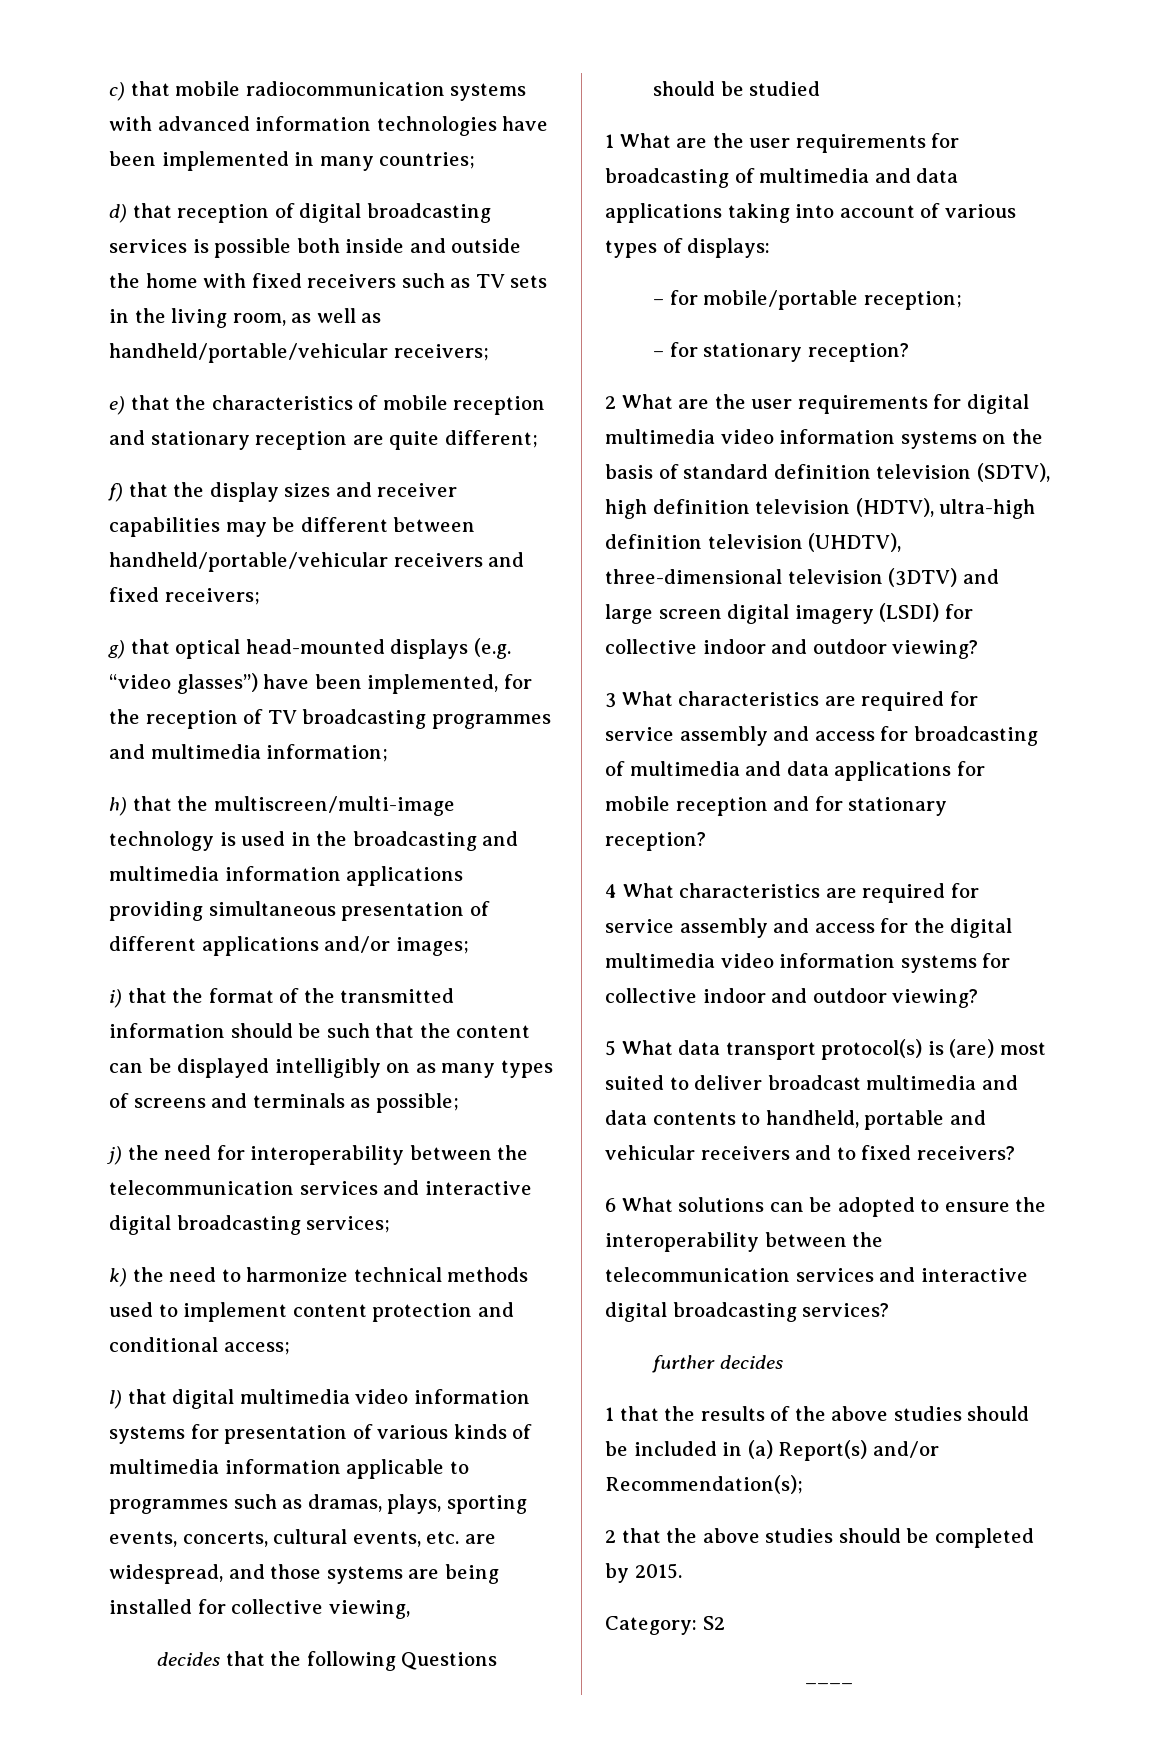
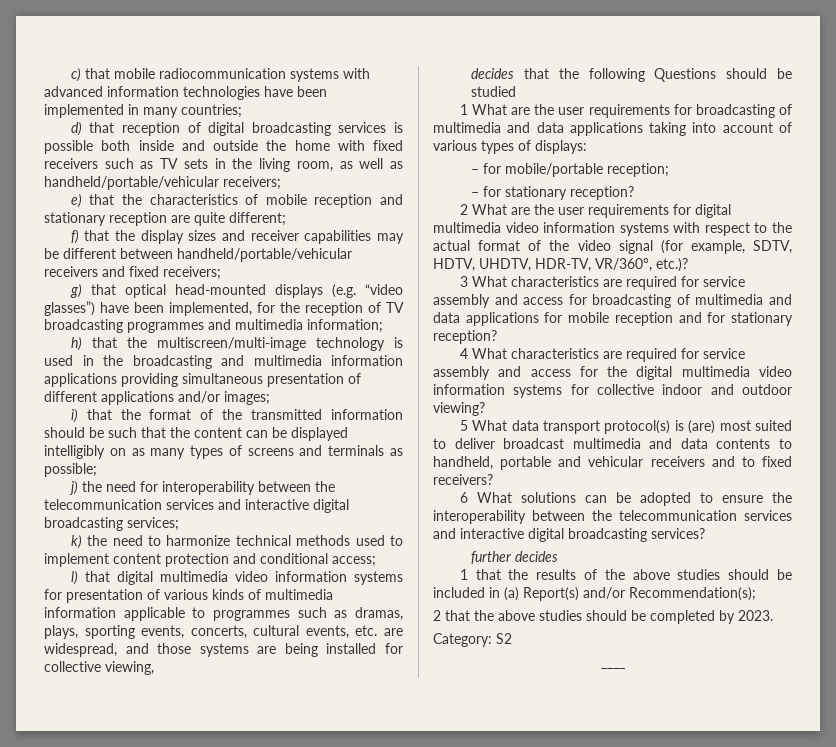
[982,429,1043,444] [605,463,1050,482] [605,498,1036,519] [605,533,902,552] [605,568,999,587] [605,603,973,624] [605,639,979,659] on the basis of standard definition television (SDTV), high definition television (HDTV), ultra-high definition television (UHDTV), three-dimensional television (3DTV) and large screen digital imagery (LSDI) for collective indoor and outdoor viewing? -> [673,222,792,236] [433,240,792,254] [433,258,688,272] with respect to the actual format of the video signal (for example, SDTV, HDTV, UHDTV, HDR-TV, VR/360°, etc.)?
[634,1563,682,1579] 2015. -> [738,610,773,621] 2023.

